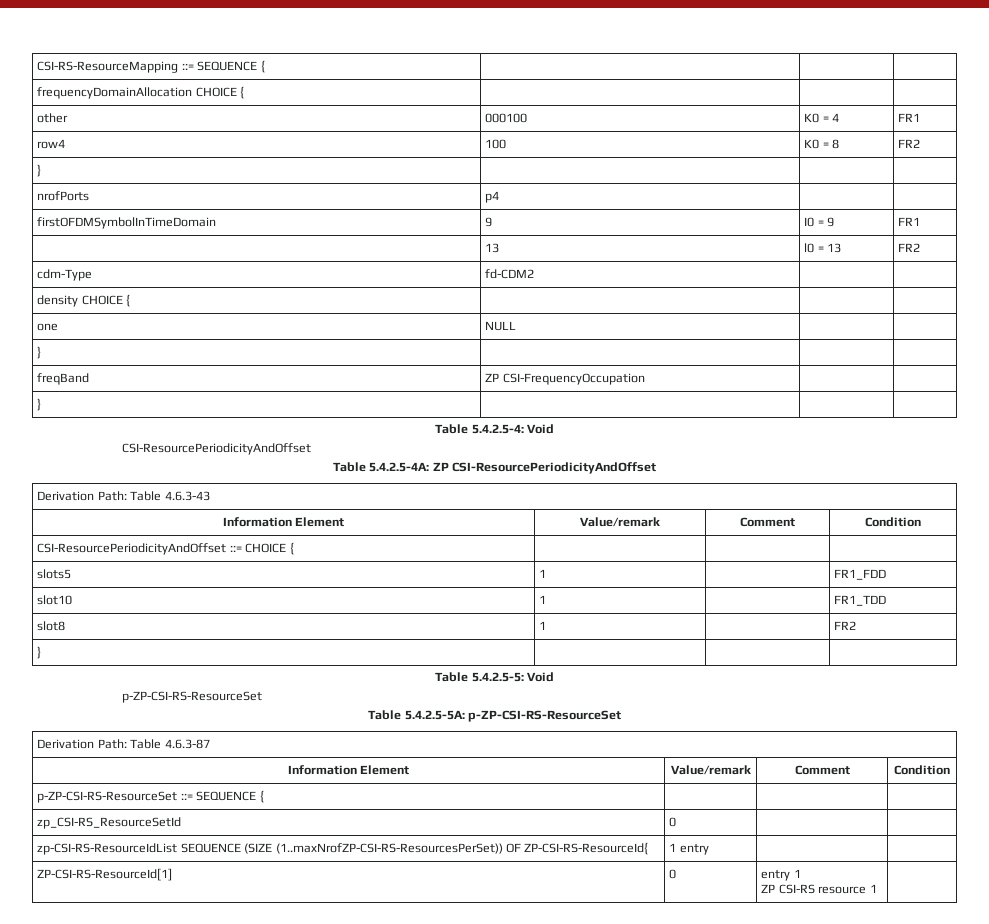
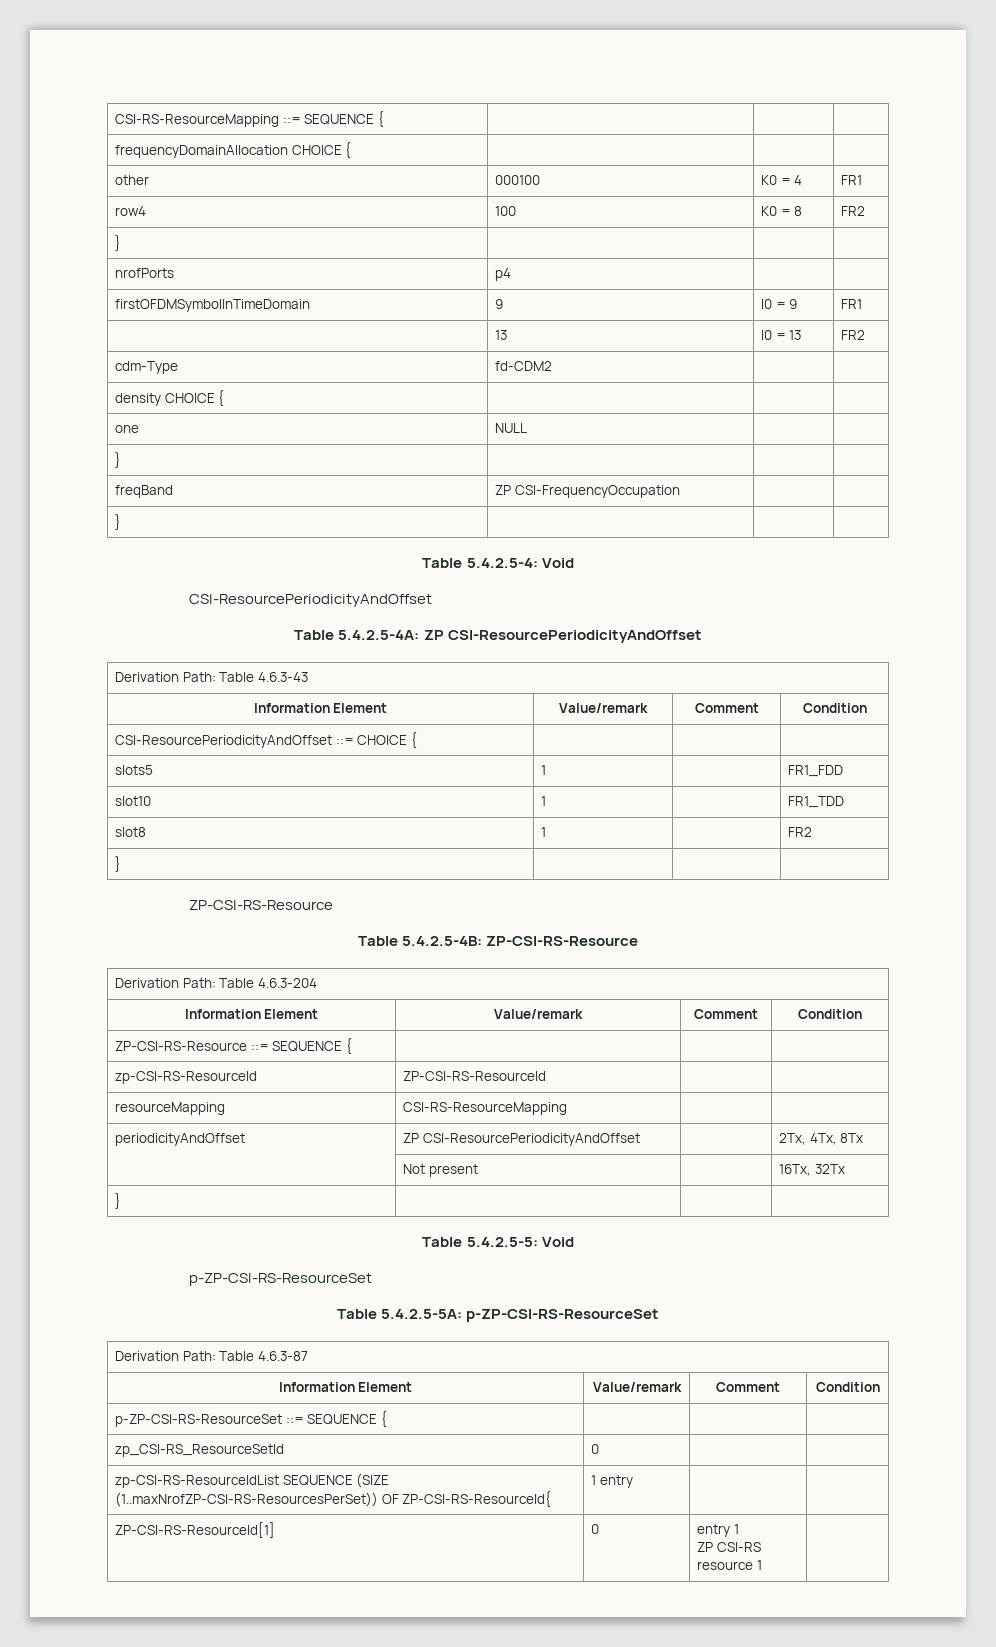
(42, 652) none -> [189,900,334,910] [357,936,639,946] [115,978,318,988] [184,1009,319,1019] [493,1009,583,1019] [694,1009,758,1019] [798,1009,862,1019] [115,1038,353,1054] [115,1071,258,1084] [403,1071,547,1081] [115,1102,226,1115] [403,1102,568,1115] [115,1133,246,1146] [403,1133,640,1146] [779,1133,864,1145] [403,1164,478,1177] [779,1164,845,1176] [115,1193,122,1209] // ZP-CSI-RS-Resource // Table 5.4.2.5-4B: ZP-CSI-RS-Resource // Derivation Path: Table 4.6.3-204 // Information Element | Value/remark | Comment | Condition // ZP-CSI-RS-Resource ::= SEQUENCE { | | | // zp-CSI-RS-ResourceId | ZP-CSI-RS-ResourceId | | // resourceMapping | CSI-RS-ResourceMapping | | // periodicityAndOffset | ZP CSI-ResourcePeriodicityAndOffset | | 2Tx, 4Tx, 8Tx // | Not present | | 16Tx, 32Tx // } | | |

